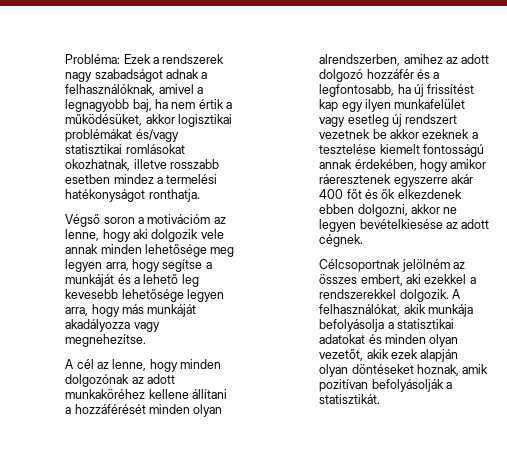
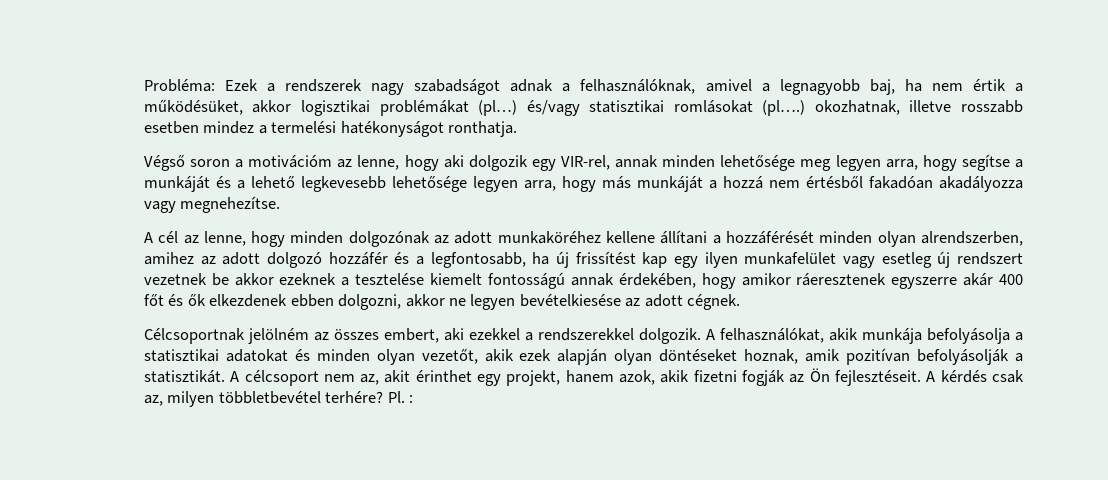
(133, 135) none -> [478,100,518,116] (pl…)
(185, 149) none -> [762,100,806,116] (pl….)
[200,229,224,239] vele -> [531,155,610,171] egy VIR-rel,
[181,274,199,287] [65,289,119,299] leg kevesebb -> [300,176,386,192] legkevesebb
(197, 310) none -> [708,176,933,189] a hozzá nem értésből fakadóan
(381, 399) none -> [230,368,1025,386] [143,391,414,407] A célcsoport nem az, akit érinthet egy projekt, hanem azok, akik fizetni fogják az Ön fejlesztéseit. A kérdés csak az, milyen többletbevétel terhére? Pl. :

